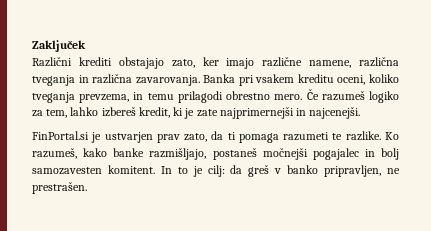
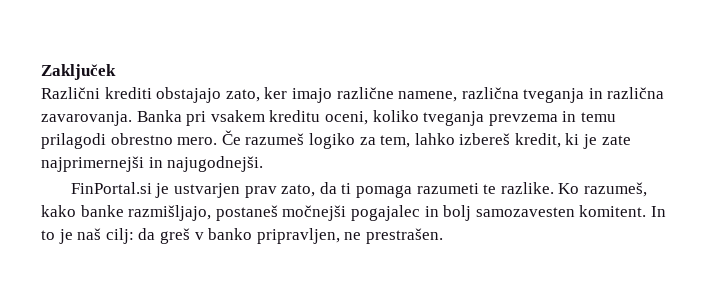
[79,94,130,103] prevzema, -> [488,114,558,126] prevzema
[309,107,361,119] najcenejši. -> [167,156,264,172] najugodnejši.
(203, 171) none -> [77,228,102,240] naš

